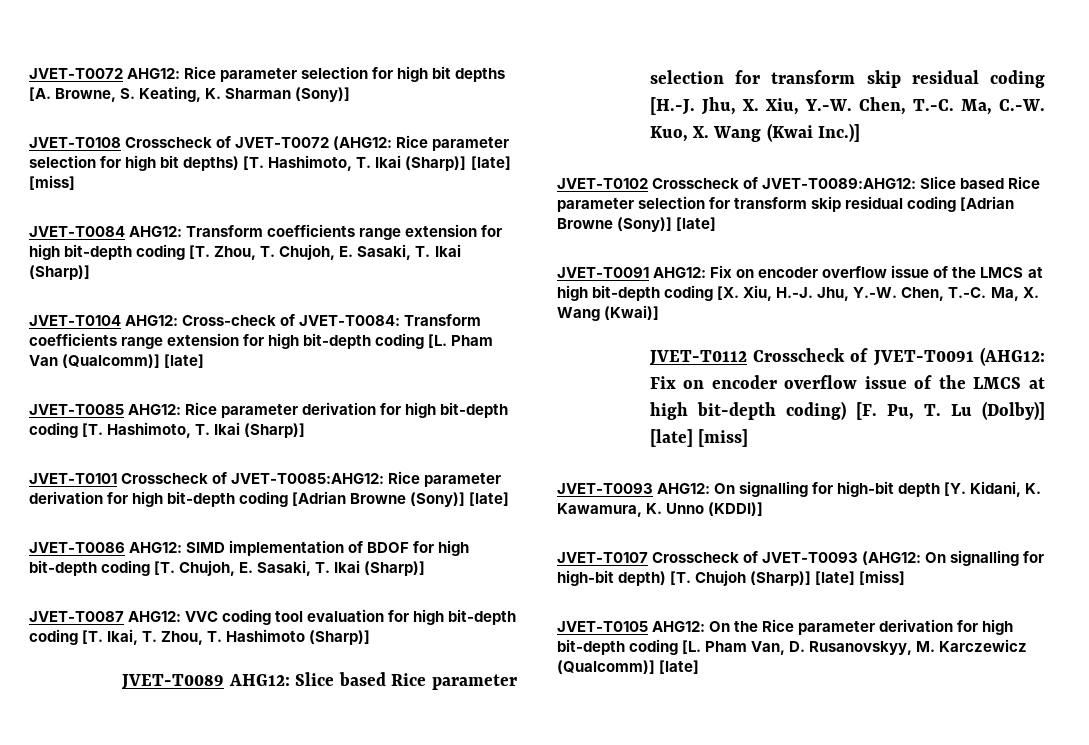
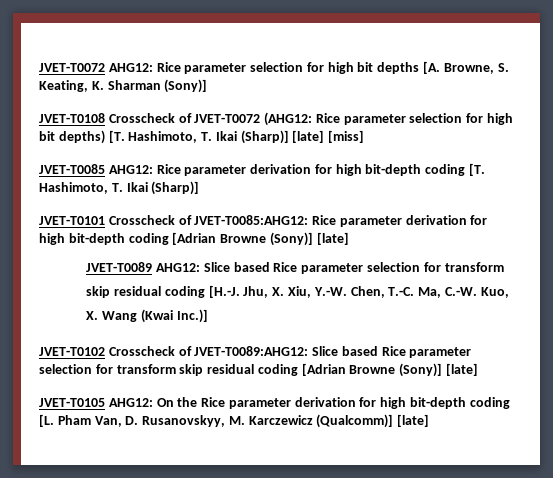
[29,224,503,240] [29,244,461,260] [29,265,90,280] [29,314,482,326] [29,333,494,349] [29,354,205,368] // JVET-T0084 AHG12: Transform coefficients range extension for high bit-depth coding [T. Zhou, T. Chujoh, E. Sasaki, T. Ikai (Sharp)] // JVET-T0104 AHG12: Cross-check of JVET-T0084: Transform coefficients range extension for high bit-depth coding [L. Pham Van (Qualcomm)] [late] -> (365, 136) none
[29,540,470,556] [29,560,426,576] [29,609,517,625] [29,629,371,645] // JVET-T0086 AHG12: SIMD implementation of BDOF for high bit-depth coding [T. Chujoh, E. Sasaki, T. Ikai (Sharp)] // JVET-T0087 AHG12: VVC coding tool evaluation for high bit-depth coding [T. Ikai, T. Zhou, T. Hashimoto (Sharp)] -> (349, 238) none
[557,265,1043,278] [557,285,1039,301] [557,305,660,321] [648,347,1045,366] [649,375,1045,389] [649,401,1045,420] [649,429,749,447] [557,481,1042,497] [557,502,764,517] [557,550,1045,566] [557,570,906,586] // JVET-T0091 AHG12: Fix on encoder overflow issue of the LMCS at high bit-depth coding [X. Xiu, H.-J. Jhu, Y.-W. Chen, T.-C. Ma, X. Wang (Kwai)] // JVET-T0112 Crosscheck of JVET-T0091 (AHG12: Fix on encoder overflow issue of the LMCS at high bit-depth coding) [F. Pu, T. Lu (Dolby)] [late] [miss] // JVET-T0093 AHG12: On signalling for high-bit depth [Y. Kidani, K. Kawamura, K. Unno (KDDI)] // JVET-T0107 Crosscheck of JVET-T0093 (AHG12: On signalling for high-bit depth) [T. Chujoh (Sharp)] [late] [miss] -> (479, 369) none

